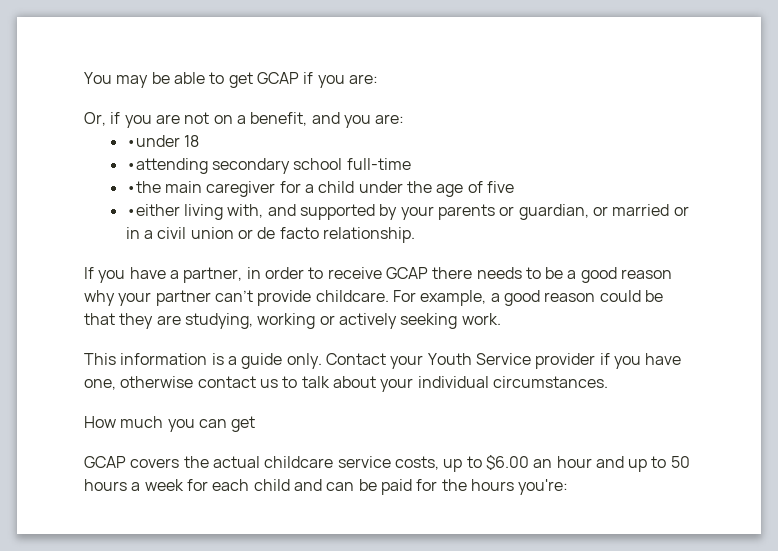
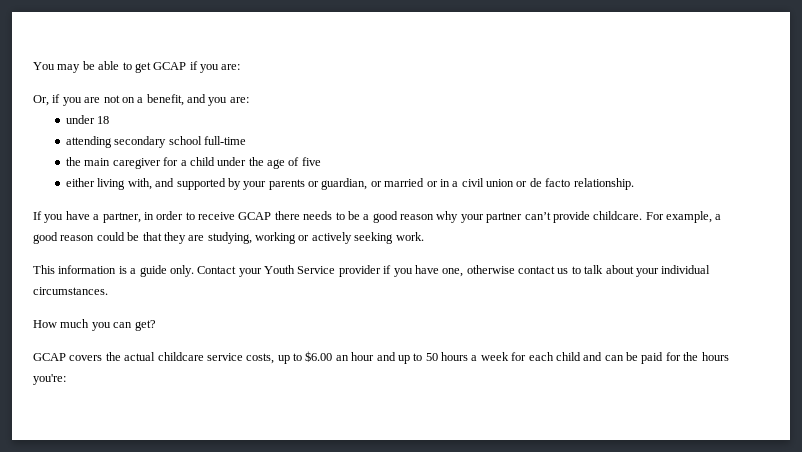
[125,135,180,147] •under -> [66,115,96,124] under
[125,158,208,174] •attending -> [66,136,113,148] attending
[125,181,161,193] •the -> [66,157,82,166] the
[125,204,180,216] •either -> [66,178,96,187] either
[231,416,256,432] get -> [134,320,156,331] get?

